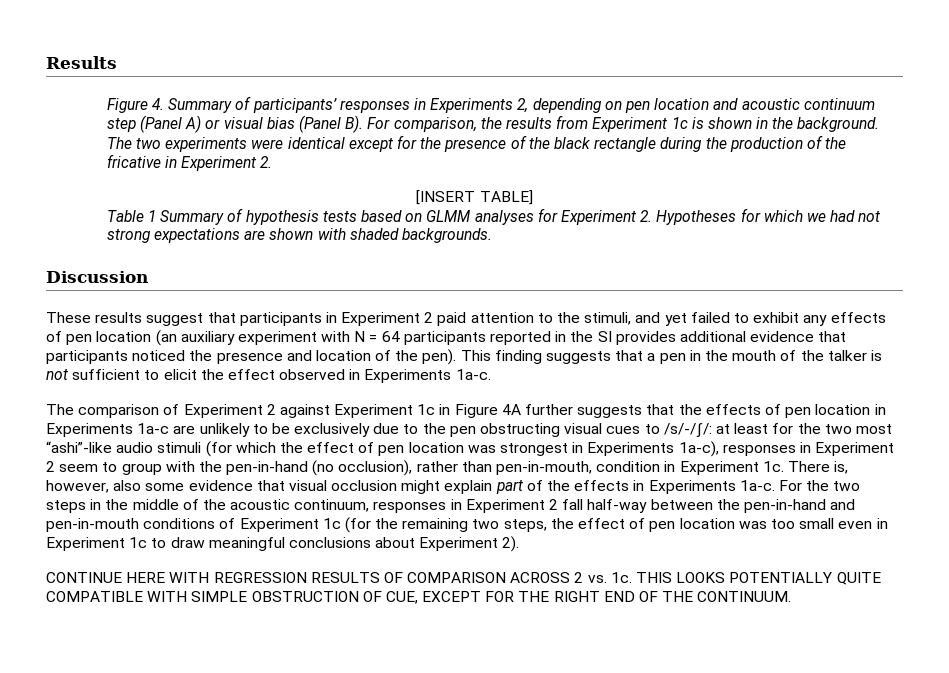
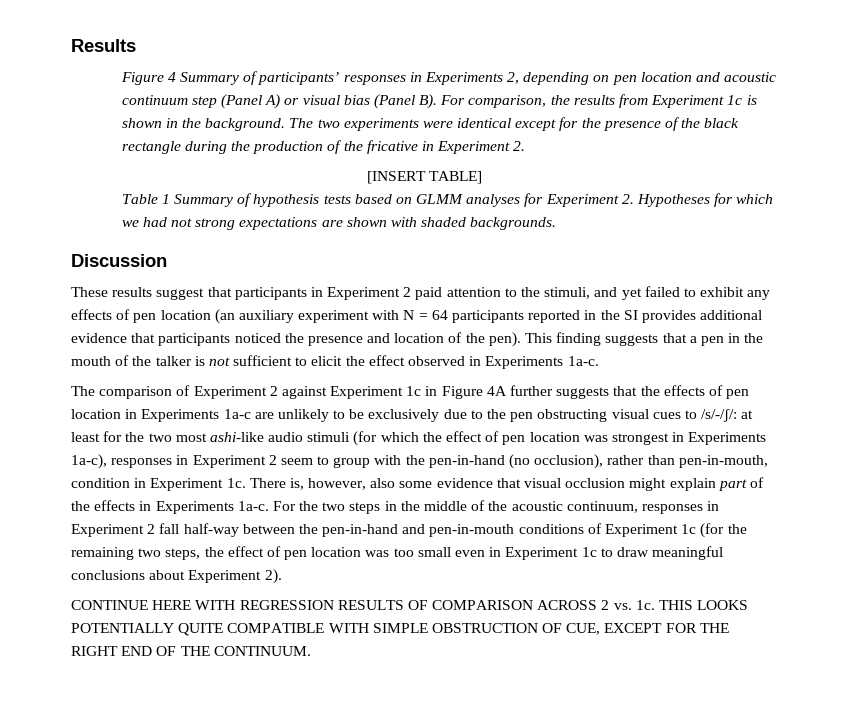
[152,98,165,110] 4. -> [167,72,176,82] 4
[46,441,112,453] “ashi”-like -> [209,432,264,442] ashi-like

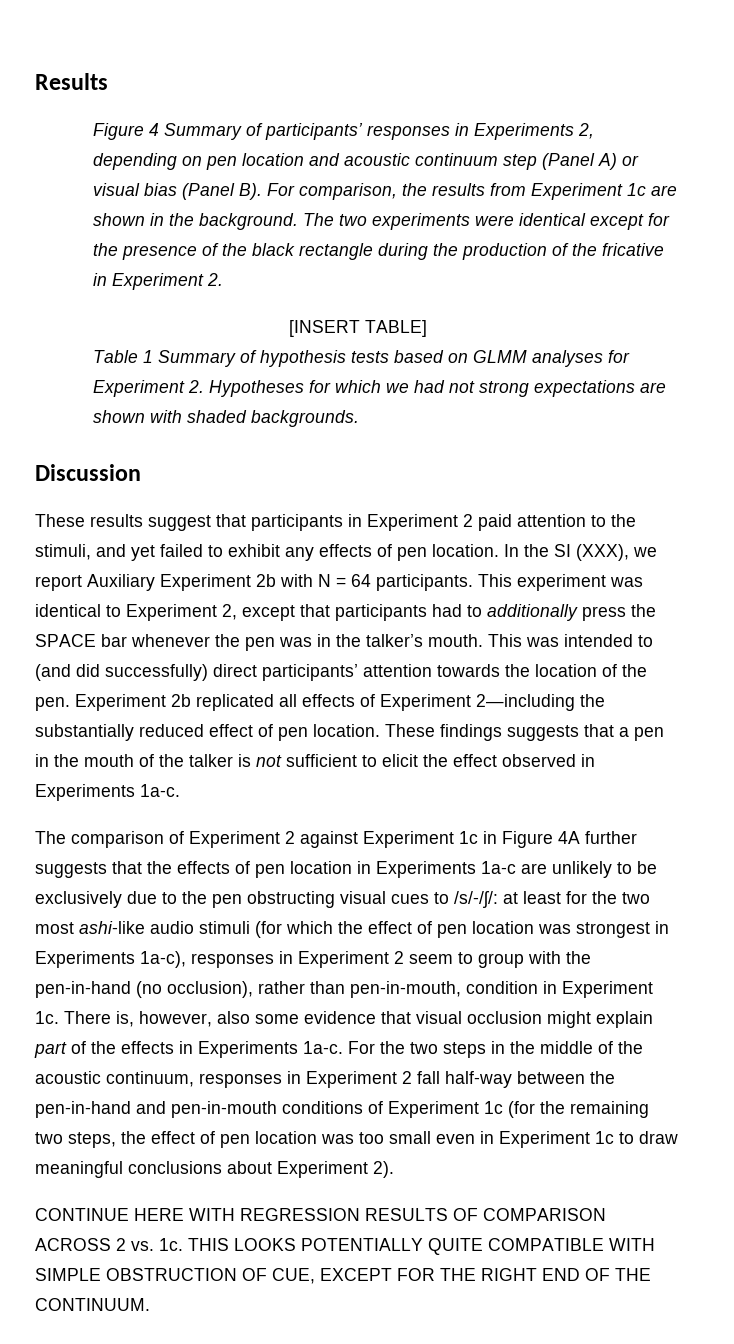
[746,95,757,105] is -> [650,185,677,196] are
[160,309,763,324] [71,332,602,347] location (an auxiliary experiment with N = 64 participants reported in the SI provides additional evidence that participants noticed the presence and location of the pen). This finding -> [432,544,657,561] [35,574,643,591] [35,604,656,621] [35,634,653,651] [35,664,647,681] [35,694,605,711] [35,724,502,741] location. In the SI (XXX), we report Auxiliary Experiment 2b with N = 64 participants. This experiment was identical to Experiment 2, except that participants had to additionally press the SPACE bar whenever the pen was in the talker’s mouth. This was intended to (and did successfully) direct participants’ attention towards the location of the pen. Experiment 2b replicated all effects of Experiment 2—including the substantially reduced effect of pen location. These findings

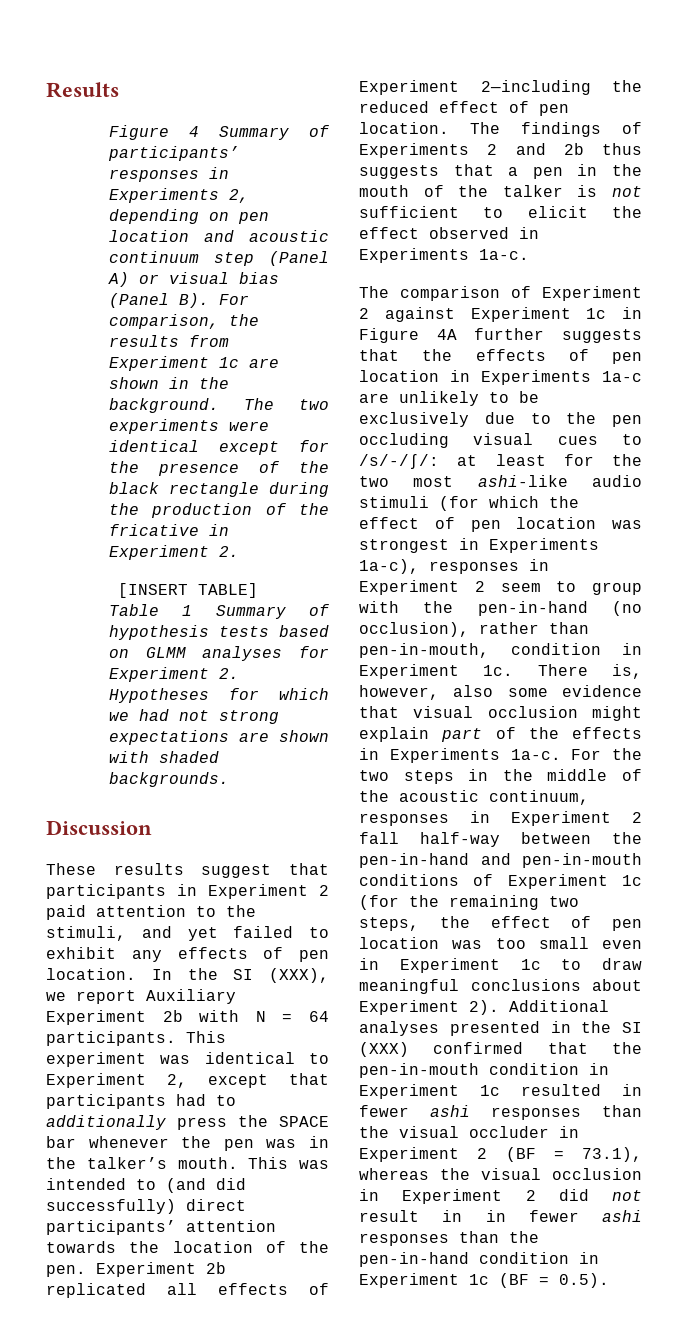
[35,724,134,741] substantially -> (642, 86) none
[385,724,502,741] These findings -> [470,122,642,137] [359,143,642,158] The findings of Experiments 2 and 2b thus
[247,891,335,908] obstructing -> [359,433,449,448] occluding
[35,1208,606,1221] [35,1238,655,1255] [35,1268,651,1284] [35,1298,150,1311] // CONTINUE HERE WITH REGRESSION RESULTS OF COMPARISON ACROSS 2 vs. 1c. THIS LOOKS POTENTIALLY QUITE COMPATIBLE WITH SIMPLE OBSTRUCTION OF CUE, EXCEPT FOR THE RIGHT END OF THE CONTINUUM. -> [509,1000,609,1012] [359,1021,642,1036] [359,1042,642,1057] [359,1063,609,1078] [359,1084,642,1099] [359,1105,642,1120] [359,1126,579,1138] [359,1147,642,1162] [359,1168,642,1180] [359,1189,642,1204] [359,1210,642,1222] [359,1231,539,1246] [359,1252,599,1267] [359,1273,609,1288] Additional analyses presented in the SI (XXX) confirmed that the pen-in-mouth condition in Experiment 1c resulted in fewer ashi responses than the visual occluder in Experiment 2 (BF = 73.1), whereas the visual occlusion in Experiment 2 did not result in in fewer ashi responses than the pen-in-hand condition in Experiment 1c (BF = 0.5).

